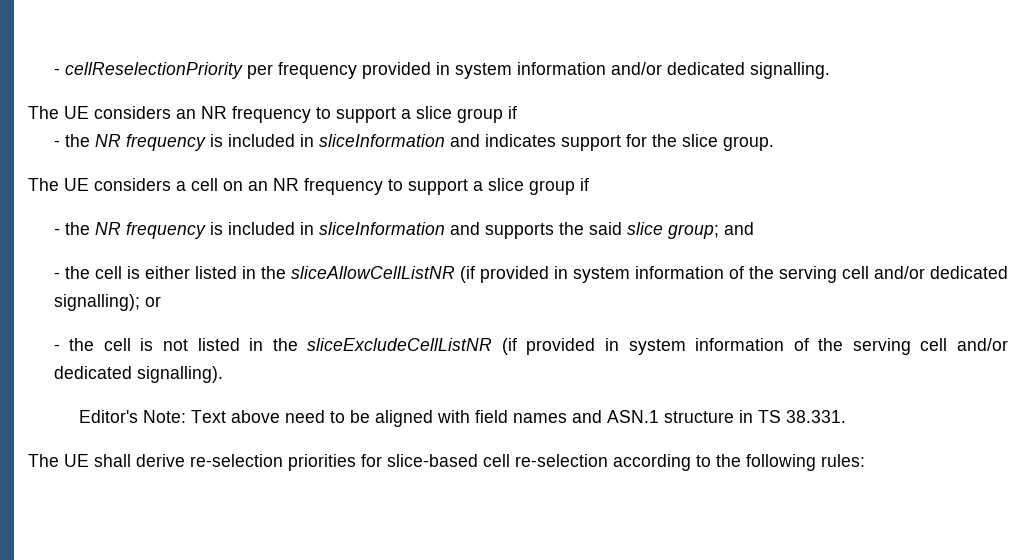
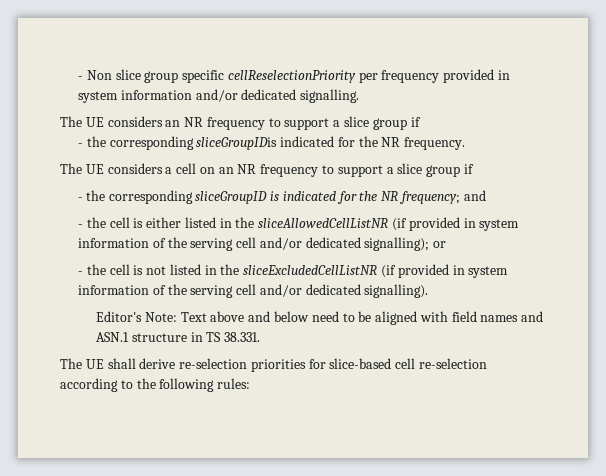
[53,68,60,75] - -> [78,69,225,83] - Non slice group specific
[94,134,774,151] NR frequency is included in sliceInformation and indicates support for the slice group. -> [109,136,466,150] corresponding sliceGroupIDis indicated for the NR frequency.
[94,222,719,239] NR frequency is included in sliceInformation and supports the said slice group; -> [108,190,461,204] corresponding sliceGroupID is indicated for the NR frequency;
[290,266,455,279] sliceAllowCellListNR -> [258,218,389,228] sliceAllowedCellListNR
[307,338,493,351] sliceExcludeCellListNR -> [243,265,378,275] sliceExcludedCellListNR
(281, 416) none -> [248,311,309,322] and below

